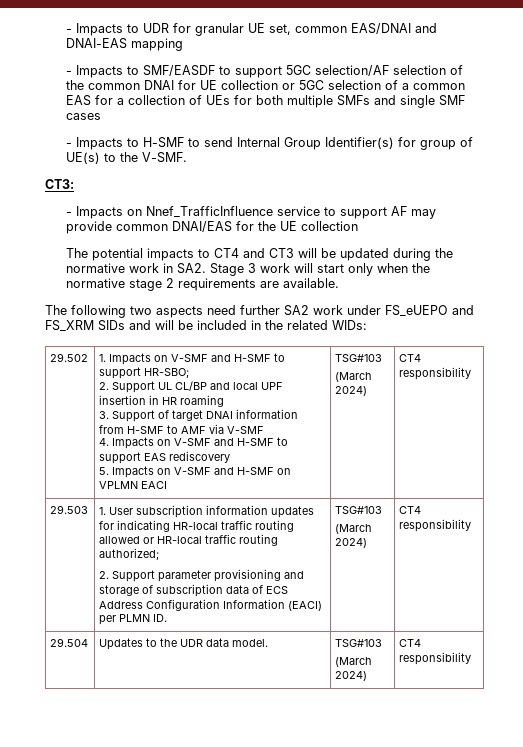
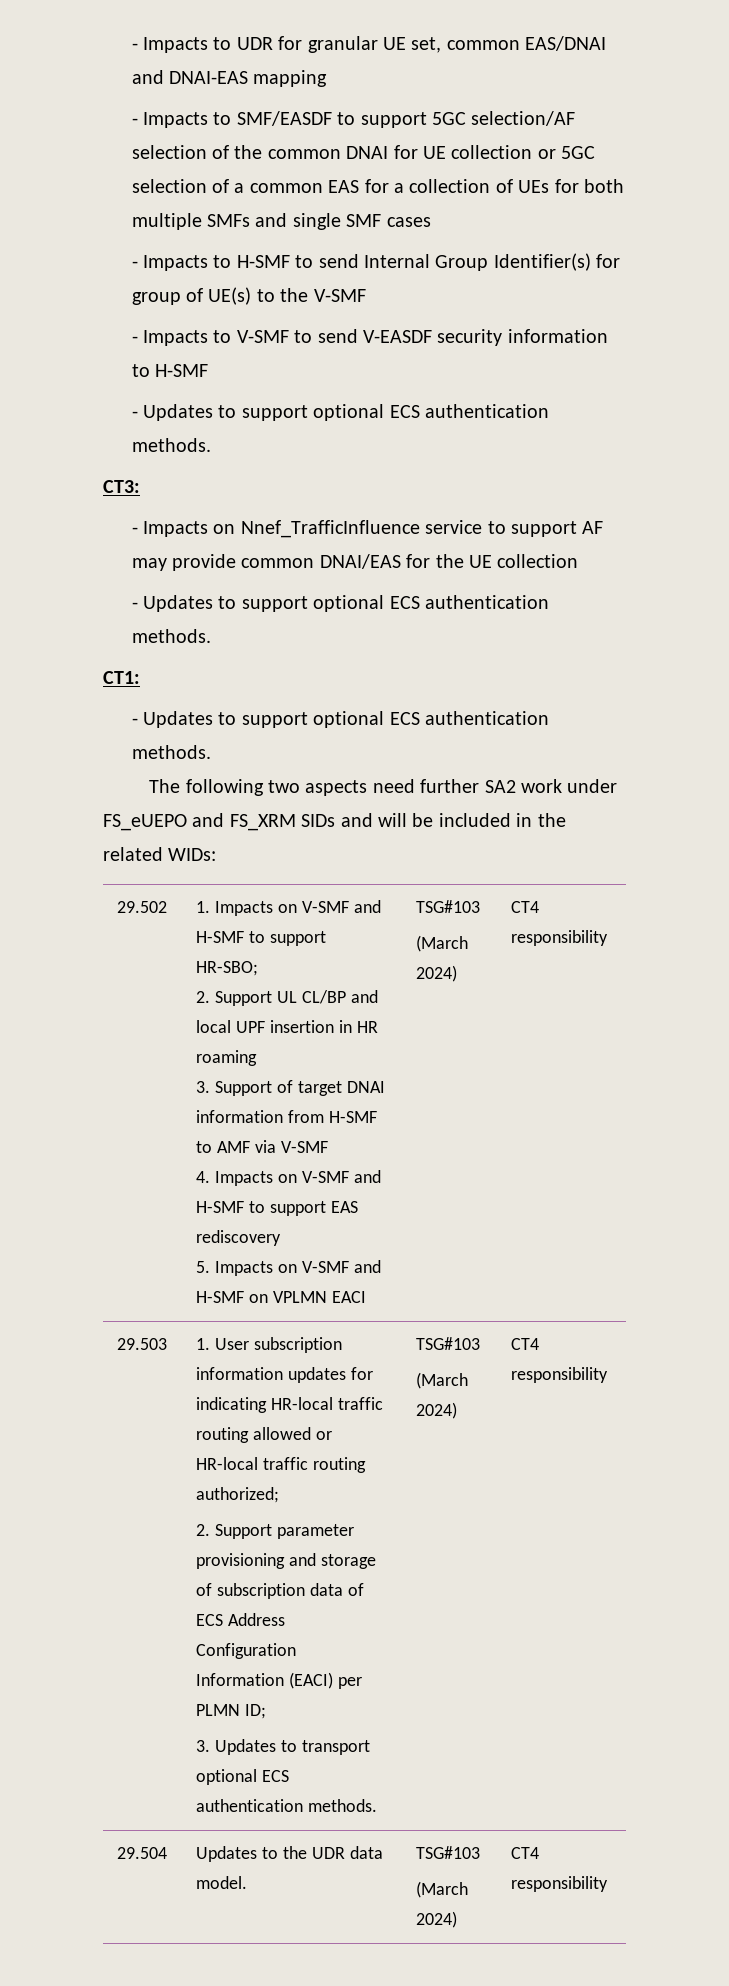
[141,152,187,163] V-SMF. -> [313,289,366,302] [131,329,608,346] [131,364,208,377] [131,404,549,421] [131,438,211,452] V-SMF // - Impacts to V-SMF to send V-EASDF security information to H-SMF // - Updates to support optional ECS authentication methods.
[65,248,453,261] [65,263,430,276] [65,278,339,291] The potential impacts to CT4 and CT3 will be updated during the normative work in SA2. Stage 3 work will start only when the normative stage 2 requirements are available. -> [131,595,549,612] [131,629,211,643] [103,671,140,684] [131,711,549,728] [131,745,211,759] - Updates to support optional ECS authentication methods. // CT1: // - Updates to support optional ECS authentication methods.
[153,614,168,622] ID. -> [245,1704,267,1719] [196,1739,371,1755] [196,1769,290,1785] [196,1799,378,1812] ID; // 3. Updates to transport optional ECS authentication methods.

